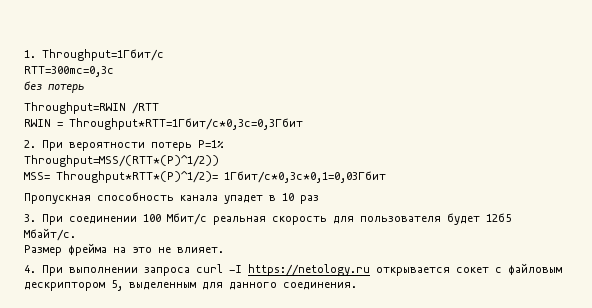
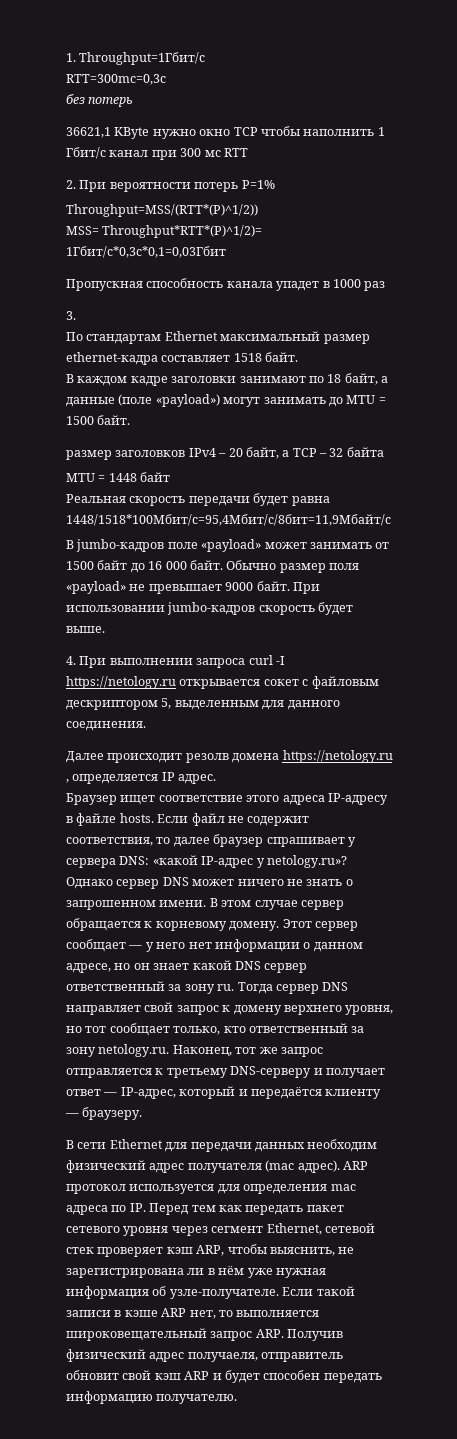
[24,102,159,114] [24,118,303,130] Throughput=RWIN /RTT // RWIN = Throughput*RTT=1Гбит/с*0,3c=0,3Гбит -> [66,126,385,139] [66,147,248,160] 36621,1 KByte нужно окно TCP чтобы наполнить 1 Гбит/с канал при 300 мс RTT
[282,193,294,201] 10 -> [332,279,361,288] 1000
[42,213,511,225] [24,228,76,241] [24,243,224,256] При соединении 100 Мбит/с реальная скорость для пользователя будет 12б5 Мбайт/с. // Размер фрейма на это не влияет. -> [66,331,370,344] [66,352,299,365] [66,373,388,386] [66,394,386,407] [66,415,131,425] [66,447,384,460] [66,472,171,482] [66,493,330,506] [66,514,391,526] [66,539,390,552] [66,560,359,573] [66,581,320,594] [66,602,354,615] [66,626,105,633] // По стандартам Ethernet максимальный размер ethernet-кадра составляет 1518 байт. // В каждом кадре заголовки занимают по 18 байт, а данные (поле «payload») могут занимать до MTU = 1500 байт. // размер заголовков IPv4 – 20 байт, а TCP – 32 байта // MTU = 1448 байт // Реальная скорость передачи будет равна 1448/1518*100Мбит/с=95,4Мбит/с/8бит=11,9Мбайт/с // В jumbo-кадров поле «payload» может занимать от 1500 байт до 16 000 байт. Обычно размер поля «payload» не превышает 9000 байт. При использовании jumbo-кадров скорость будет выше.
(357, 286) none -> [66,750,393,763] [66,772,217,784] [66,793,388,805] [66,813,310,826] [66,834,356,847] [66,855,347,868] [66,877,353,889] [66,898,344,910] [66,918,358,931] [66,939,363,952] [66,960,308,973] [66,981,349,994] [66,1002,394,1015] [66,1023,365,1036] [66,1044,323,1057] [66,1066,385,1078] [66,1086,382,1099] [65,1107,143,1120] [66,1139,378,1152] [66,1160,368,1173] [66,1184,356,1194] [66,1203,344,1215] [66,1223,375,1236] [66,1244,355,1257] [66,1266,326,1278] [66,1286,355,1299] [66,1308,320,1319] [66,1328,344,1341] [66,1349,344,1362] [66,1370,382,1383] [66,1391,238,1404] // Далее происходит резолв домена https://netology.ru , определяется IP адрес. // Браузер ищет соответствие этого адреса IP-адресу в файле hosts. Если файл не содержит соответствия, то далее браузер спрашивает у сервера DNS: «какой IP-адрес у netology.ru»? Однако сервер DNS может ничего не знать о запрошенном имени. В этом случае сервер обращается к корневому домену. Этот сервер сообщает — у него нет информации о данном адресе, но он знает какой DNS сервер ответственный за зону ru. Тогда сервер DNS направляет свой запрос к домену верхнего уровня, но тот сообщает только, кто ответственный за зону netology.ru. Наконец, тот же запрос отправляется к третьему DNS-серверу и получает ответ — IP-адрес, который и передаётся клиенту — браузеру. // В сети Ethernet для передачи данных необходим физический адрес получателя (mac адрес). ARP протокол используется для определения mac адреса по IP. Перед тем как передать пакет сетевого уровня через сегмент Ethernet, сетевой стек проверяет кэш ARP, чтобы выяснить, не зарегистрирована ли в нём уже нужная информация об узле-получателе. Если такой записи в кэше ARP нет, то выполняется широковещательный запрос ARP. Получив физический адрес получаеля, отправитель обновит свой кэш ARP и будет способен передать информацию получателю.

